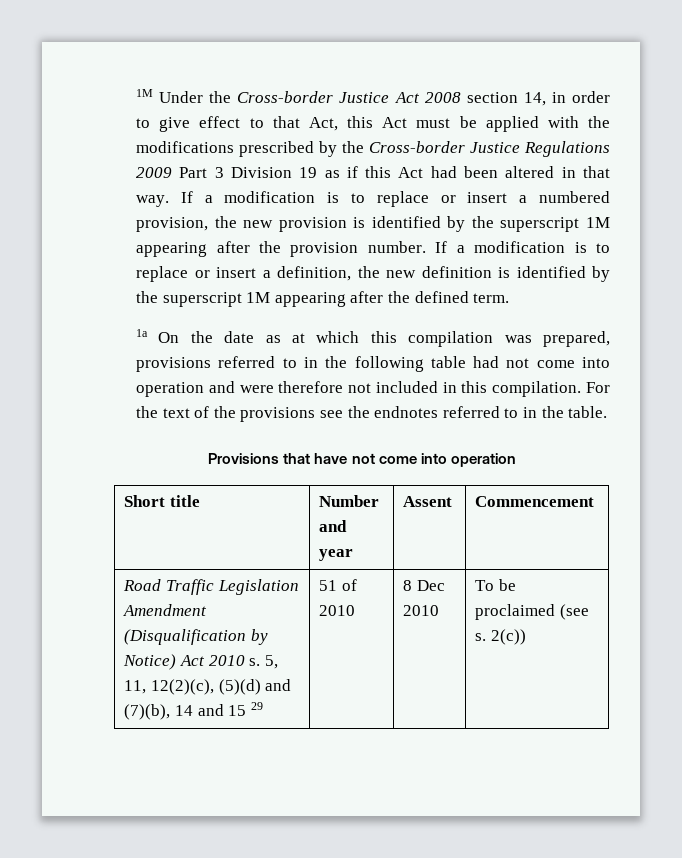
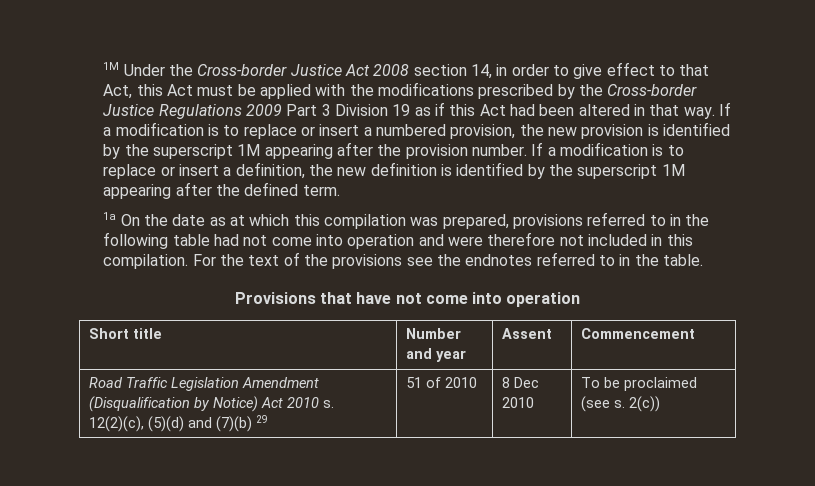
[264,655,278,669] [124,680,147,694] 5, 11, -> (334, 404) none
[124,704,247,720] (7)(b), 14 and 15 -> [215,416,252,432] (7)(b)

